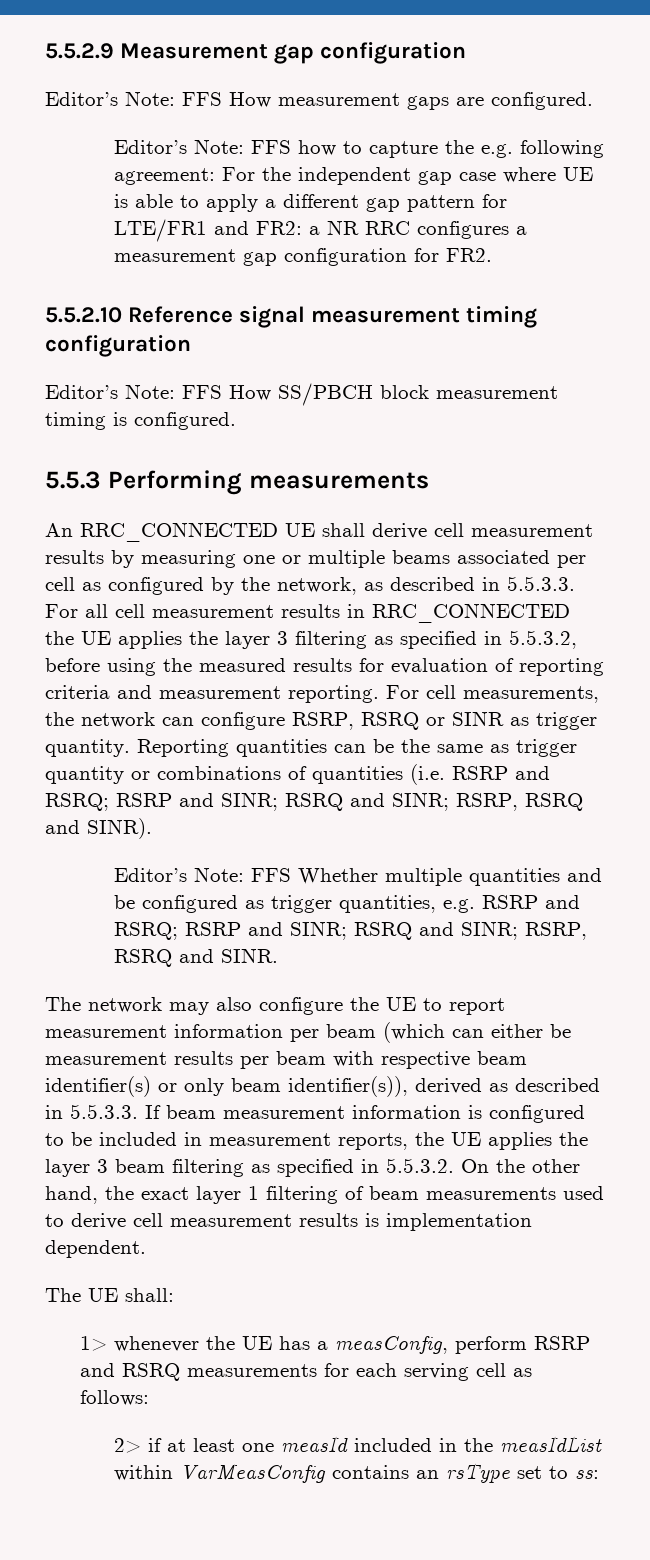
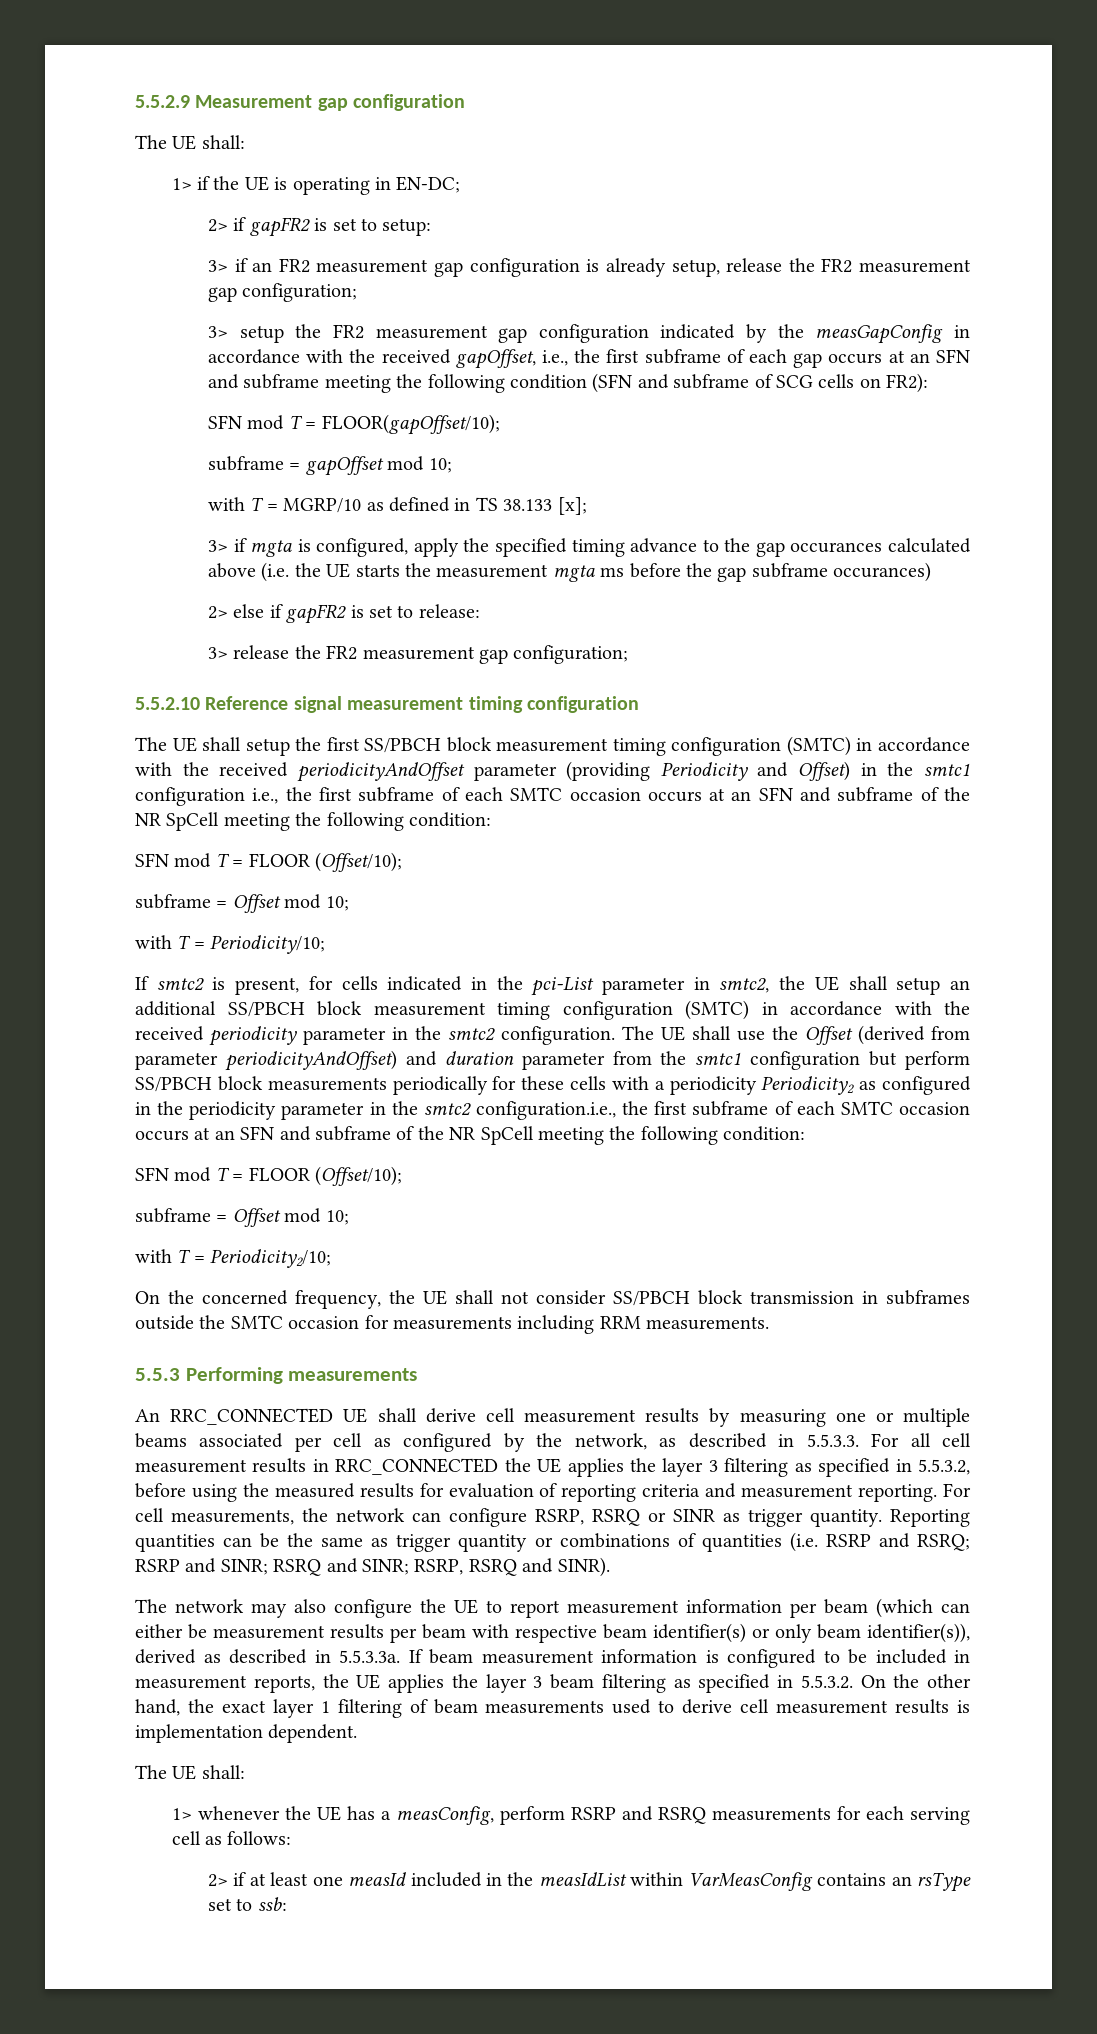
[45,91,593,110] [114,139,605,158] [114,167,594,185] [114,194,508,212] [114,219,528,242] [114,248,493,266] Editor’s Note: FFS How measurement gaps are configured. // Editor’s Note: FFS how to capture the e.g. following agreement: For the independent gap case where UE is able to apply a different gap pattern for LTE/FR1 and FR2: a NR RRC configures a measurement gap configuration for FR2. -> [135,135,245,150] [171,176,461,195] [208,217,432,237] [208,258,971,277] [208,283,358,302] [208,324,970,344] [208,349,971,369] [208,373,929,393] [208,414,500,435] [208,456,452,476] [208,497,587,515] [208,538,971,557] [208,562,932,582] [208,604,480,624] [208,645,629,664] The UE shall: // 1> if the UE is operating in EN-DC; // 2> if gapFR2 is set to setup: // 3> if an FR2 measurement gap configuration is already setup, release the FR2 measurement gap configuration; // 3> setup the FR2 measurement gap configuration indicated by the measGapConfig in accordance with the received gapOffset, i.e., the first subframe of each gap occurs at an SFN and subframe meeting the following condition (SFN and subframe of SCG cells on FR2): // SFN mod T = FLOOR(gapOffset/10); // subframe = gapOffset mod 10; // with T = MGRP/10 as defined in TS 38.133 [x]; // 3> if mgta is configured, apply the specified timing advance to the gap occurances calculated above (i.e. the UE starts the measurement mgta ms before the gap subframe occurances) // 2> else if gapFR2 is set to release: // 3> release the FR2 measurement gap configuration;
[45,383,558,406] [45,412,236,430] Editor’s Note: FFS How SS/PBCH block measurement timing is configured. -> [135,736,970,756] [135,761,970,782] [135,787,970,806] [135,812,491,831] [135,852,402,872] [135,894,349,913] [135,935,326,954] [135,976,971,996] [135,1000,970,1020] [135,1025,970,1046] [135,1050,970,1071] [135,1076,972,1095] [135,1101,970,1120] [135,1126,806,1145] [135,1166,402,1186] [135,1208,349,1227] [135,1249,332,1268] [135,1290,970,1309] [135,1315,770,1334] The UE shall setup the first SS/PBCH block measurement timing configuration (SMTC) in accordance with the received periodicityAndOffset parameter (providing Periodicity and Offset) in the smtc1 configuration i.e., the first subframe of each SMTC occasion occurs at an SFN and subframe of the NR SpCell meeting the following condition: // SFN mod T = FLOOR (Offset/10); // subframe = Offset mod 10; // with T = Periodicity/10; // If smtc2 is present, for cells indicated in the pci-List parameter in smtc2, the UE shall setup an additional SS/PBCH block measurement timing configuration (SMTC) in accordance with the received periodicity parameter in the smtc2 configuration. The UE shall use the Offset (derived from parameter periodicityAndOffset) and duration parameter from the smtc1 configuration but perform SS/PBCH block measurements periodically for these cells with a periodicity Periodicity2 as configured in the periodicity parameter in the smtc2 configuration.i.e., the first subframe of each SMTC occasion occurs at an SFN and subframe of the NR SpCell meeting the following condition: // SFN mod T = FLOOR (Offset/10); // subframe = Offset mod 10; // with T = Periodicity2/10; // On the concerned frequency, the UE shall not consider SS/PBCH block transmission in subframes outside the SMTC occasion for measurements including RRM measurements.
[114,867,603,886] [114,895,581,913] [114,921,588,940] [114,948,279,967] // Editor’s Note: FFS Whether multiple quantities and be configured as trigger quantities, e.g. RSRP and RSRQ; RSRP and SINR; RSRQ and SINR; RSRP, RSRQ and SINR. -> (610, 1567) none
[70,1104,138,1119] 5.5.3.3. -> [339,1650,400,1663] 5.5.3.3a.
[575,1470,600,1479] ss: -> [257,1897,287,1911] ssb:

